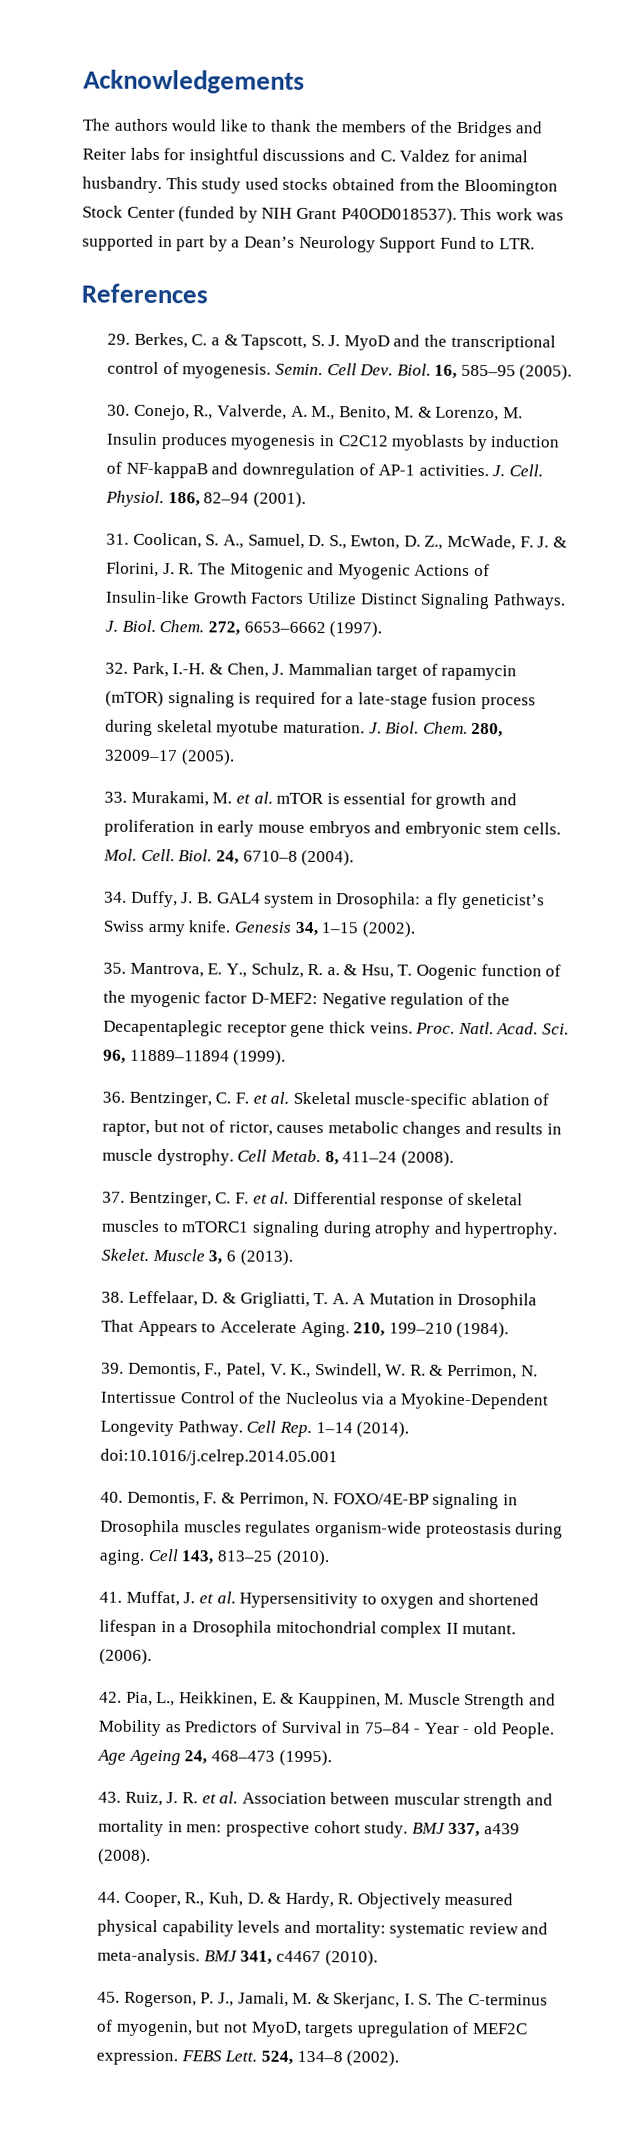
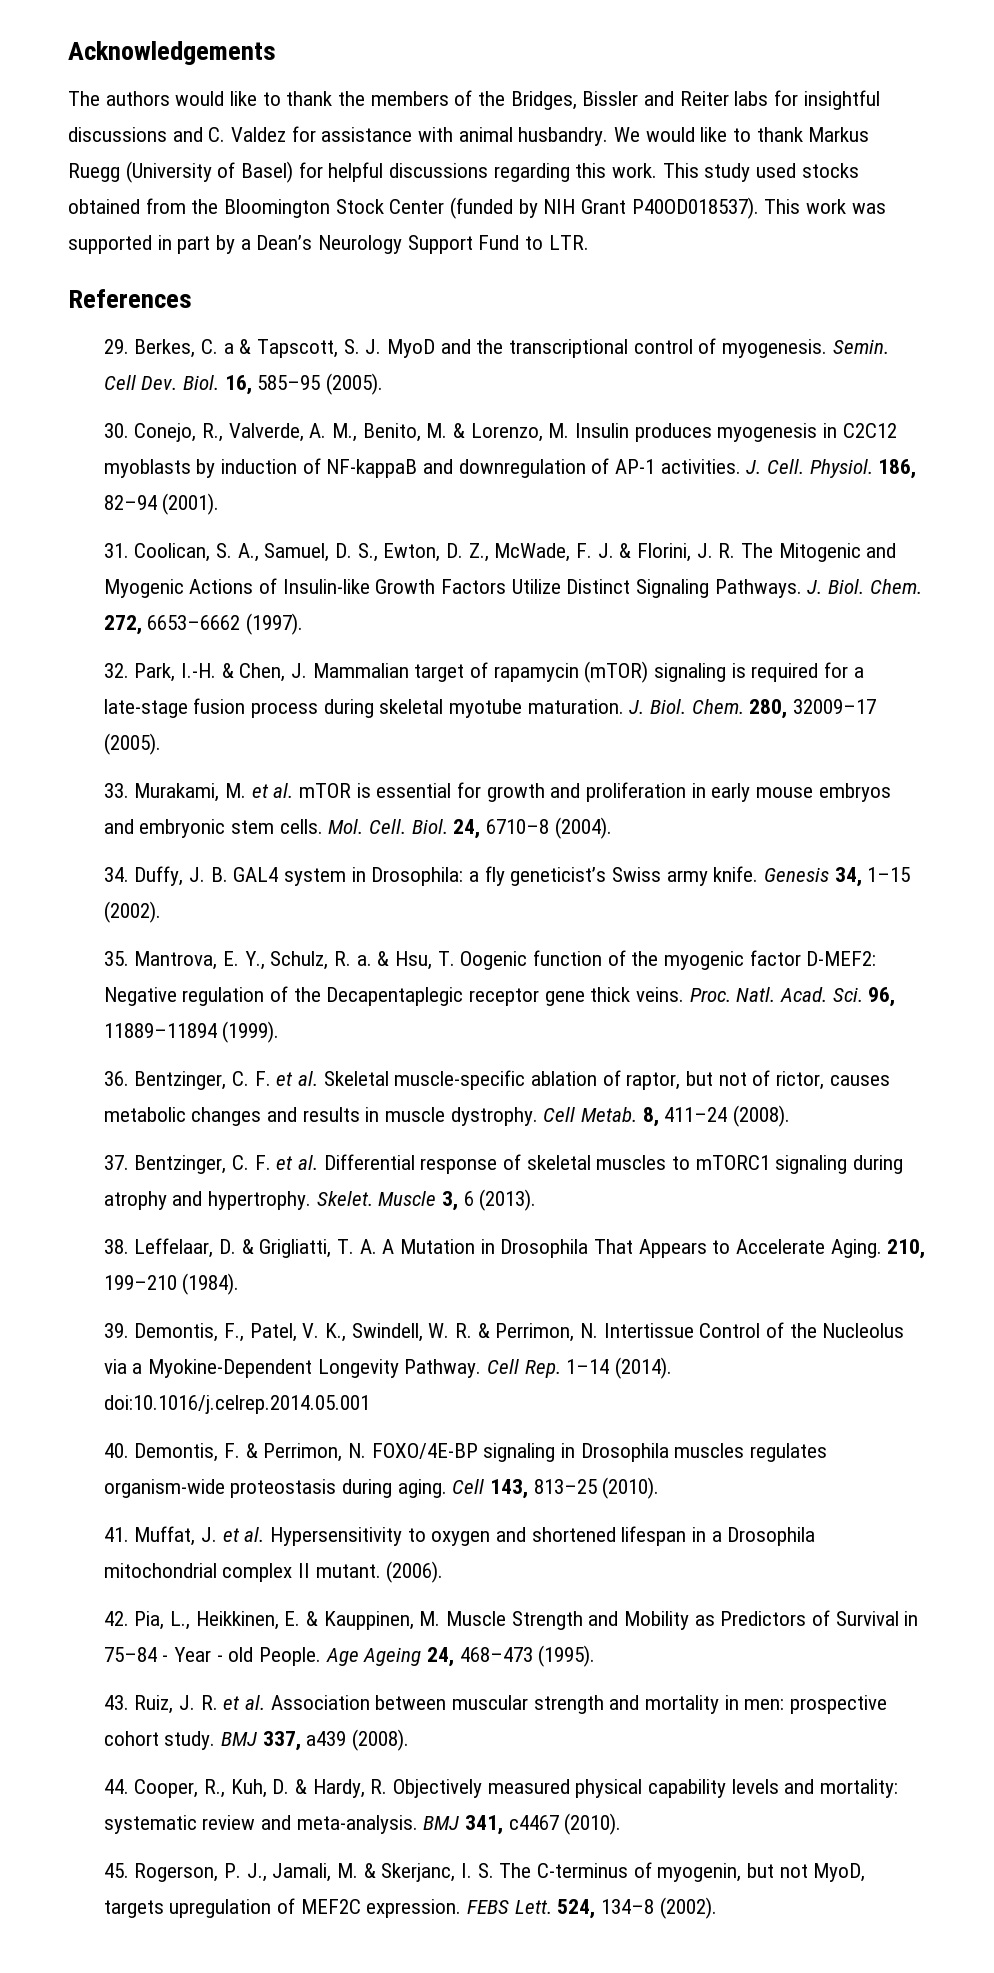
[455,120,512,138] Bridges -> [510,91,639,110] Bridges, Bissler
[479,150,529,163] [82,176,162,194] animal husbandry. -> [321,127,870,146] [68,161,658,183] assistance with animal husbandry. We would like to thank Markus Ruegg (University of Basel) for helpful discussions regarding this work.

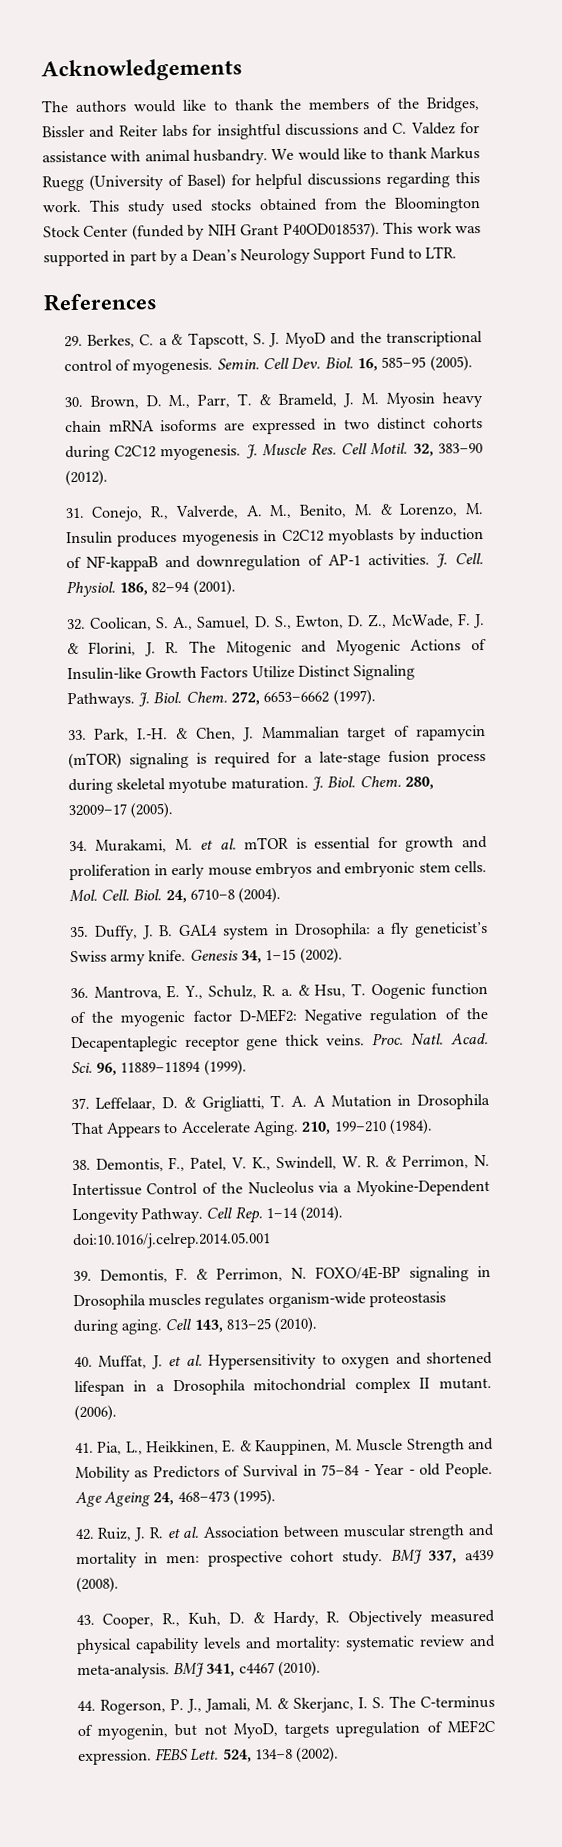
(129, 430) none -> [89,391,484,409] [64,417,483,435] [64,442,483,462] [64,469,108,487] [64,507,85,519] Brown, D. M., Parr, T. & Brameld, J. M. Myosin heavy chain mRNA isoforms are expressed in two distinct cohorts during C2C12 myogenesis. J. Muscle Res. Cell Motil. 32, 383–90 (2012). // 31.
[103,543,129,558] 31. -> [66,618,86,631] 32.
[103,663,129,678] 32. -> [67,729,87,741] 33.
[103,783,129,798] 33. -> [68,840,88,852] 34.
[103,867,129,882] 34. -> [69,925,89,938] 35.
[103,951,129,966] 35. -> [69,987,89,999] 36.
[103,1070,890,1090] [103,1105,791,1127] [103,1154,904,1174] [103,1189,537,1211] [103,1239,129,1254] 36. Bentzinger, C. F. et al. Skeletal muscle-specific ablation of raptor, but not of rictor, causes metabolic changes and results in muscle dystrophy. Cell Metab. 8, 411–24 (2008). // 37. Bentzinger, C. F. et al. Differential response of skeletal muscles to mTORC1 signaling during atrophy and hypertrophy. Skelet. Muscle 3, 6 (2013). // 38. -> [70,1097,90,1110] 37.
[103,1323,129,1338] 39. -> [71,1159,91,1171] 38.
[103,1443,129,1458] 40. -> [72,1270,92,1282] 39.
[103,1527,129,1542] 41. -> [73,1356,93,1368] 40.
[103,1611,129,1626] 42. -> [74,1442,94,1454] 41.
[103,1695,129,1710] 43. -> [74,1528,95,1541] 42.
[103,1779,129,1794] 44. -> [75,1614,95,1626] 43.
[103,1863,129,1878] 45. -> [76,1700,96,1712] 44.

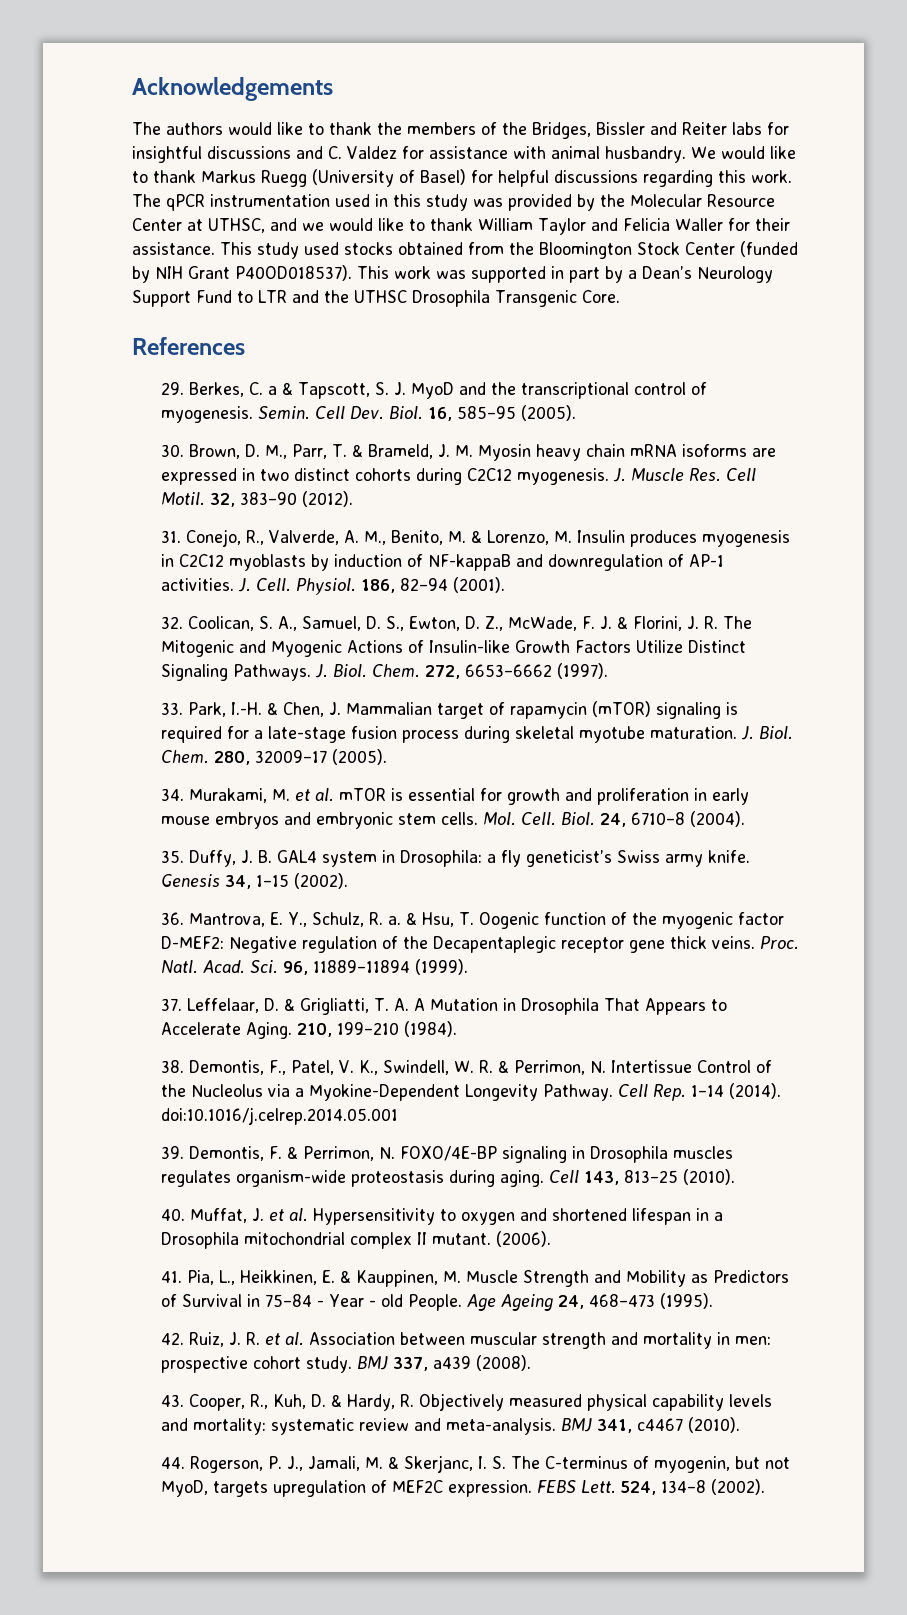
(82, 206) none -> [132,194,775,211] [132,218,790,235] [132,242,215,255] The qPCR instrumentation used in this study was provided by the Molecular Resource Center at UTHSC, and we would like to thank William Taylor and Felicia Waller for their assistance.
[425,246,458,259] LTR. -> [258,290,620,307] LTR and the UTHSC Drosophila Transgenic Core.

